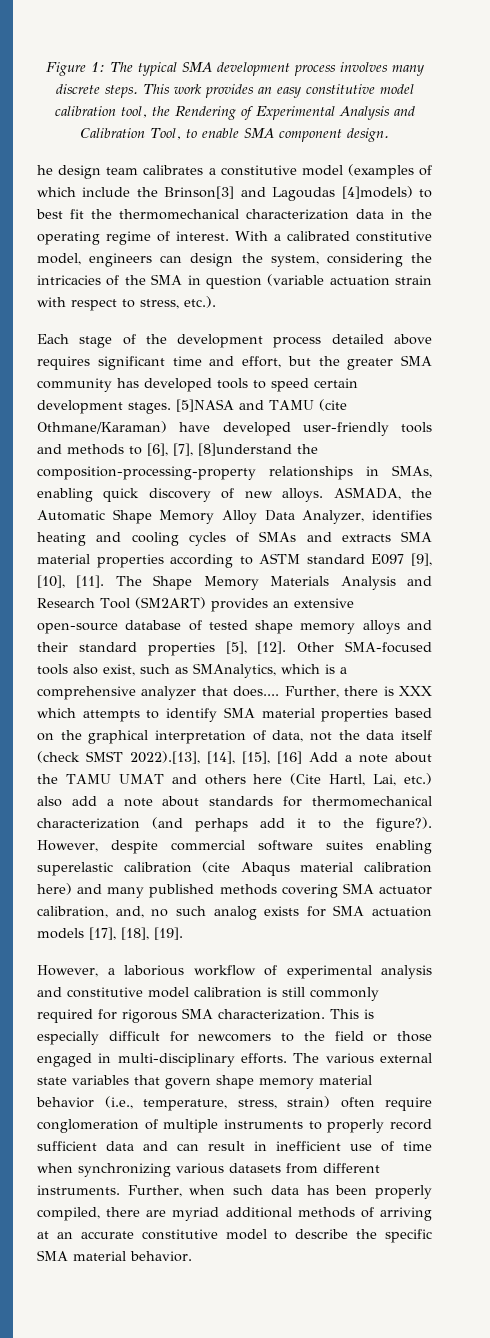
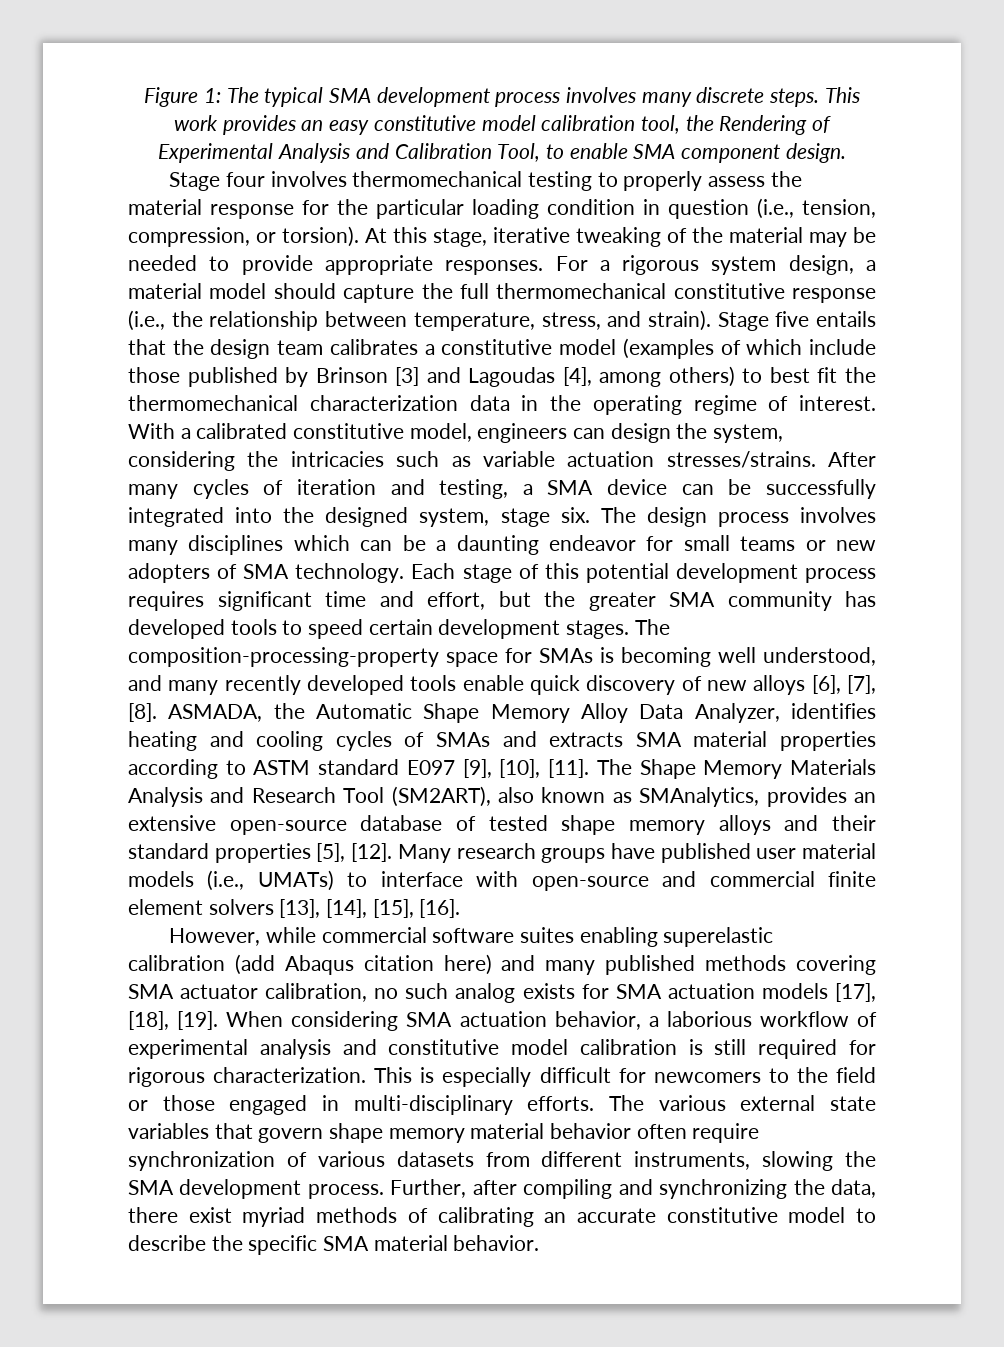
[37,165,53,175] he -> [169,171,802,191] [128,198,876,219] [128,226,876,247] [128,255,876,275] [128,283,876,303] [128,310,877,331] [128,339,204,355] Stage four involves thermomechanical testing to properly assess the material response for the particular loading condition in question (i.e., tension, compression, or torsion). At this stage, iterative tweaking of the material may be needed to provide appropriate responses. For a rigorous system design, a material model should capture the full thermomechanical constitutive response (i.e., the relationship between temperature, stress, and strain). Stage five entails that the
[136,186,413,201] the Brinson[3] and Lagoudas [4]models) -> [128,366,735,387] those published by Brinson [3] and Lagoudas [4], among others)
[106,274,432,289] [37,296,216,311] [37,334,432,348] of the SMA in question (variable actuation strain with respect to stress, etc.). // Each stage of the development process detailed above -> [396,451,876,468] [128,479,876,499] [128,507,877,527] [128,535,876,555] [128,563,877,583] such as variable actuation stresses/strains. After many cycles of iteration and testing, a SMA device can be successfully integrated into the designed system, stage six. The design process involves many disciplines which can be a daunting endeavor for small teams or new adopters of SMA technology. Each stage of this potential development process
[176,399,347,412] [37,421,432,436] [37,443,318,456] [37,465,432,480] [37,488,324,502] [5]NASA and TAMU (cite Othmane/Karaman) have developed user-friendly tools and methods to [6], [7], [8]understand the composition-processing-property relationships in SMAs, enabling quick discovery of new alloys. -> [634,619,670,635] [128,647,876,667] [128,675,877,695] [128,703,157,722] The composition-processing-property space for SMAs is becoming well understood, and many recently developed tools enable quick discovery of new alloys [6], [7], [8].
[134,597,206,609] (SM2ART) -> [391,786,760,807] (SM2ART), also known as SMAnalytics,
[297,641,432,653] [37,663,347,678] [37,686,432,700] [37,707,432,722] [37,730,433,744] [37,751,432,764] [37,773,432,786] [37,796,432,807] [37,817,432,832] [37,840,158,854] Other SMA-focused tools also exist, such as SMAnalytics, which is a comprehensive analyzer that does.... Further, there is XXX which attempts to identify SMA material properties based on the graphical interpretation of data, not the data itself (check SMST 2022).[13], [14], [15], [16] Add a note about the TAMU UMAT and others here (Cite Hartl, Lai, etc.) also add a note about standards for thermomechanical characterization (and perhaps add it to the figure?). However, despite -> [397,843,876,863] [128,870,877,891] [128,899,461,918] [169,927,316,946] Many research groups have published user material models (i.e., UMATs) to interface with open-source and commercial finite element solvers [13], [14], [15], [16]. // However, while
[202,861,432,876] (cite Abaqus material calibration -> [234,954,434,975] (add Abaqus citation
[115,906,144,918] and, -> (368, 992) none
[37,965,98,977] // However, -> [226,1011,641,1031] When considering SMA actuation behavior,
[310,987,379,1001] commonly -> (747, 1047) none
[182,1008,213,1019] SMA -> (205, 1077) none
[104,1096,432,1111] [37,1119,433,1133] [37,1141,432,1152] [37,1163,380,1177] [37,1185,433,1199] [37,1207,433,1221] [37,1231,49,1239] (i.e., temperature, stress, strain) often require conglomeration of multiple instruments to properly record sufficient data and can result in inefficient use of time when synchronizing various datasets from different instruments. Further, when such data has been properly compiled, there are myriad additional methods of arriving at -> [636,1123,760,1143] [128,1151,876,1171] [128,1179,877,1199] [128,1207,534,1227] often require synchronization of various datasets from different instruments, slowing the SMA development process. Further, after compiling and synchronizing the data, there exist myriad methods of calibrating

